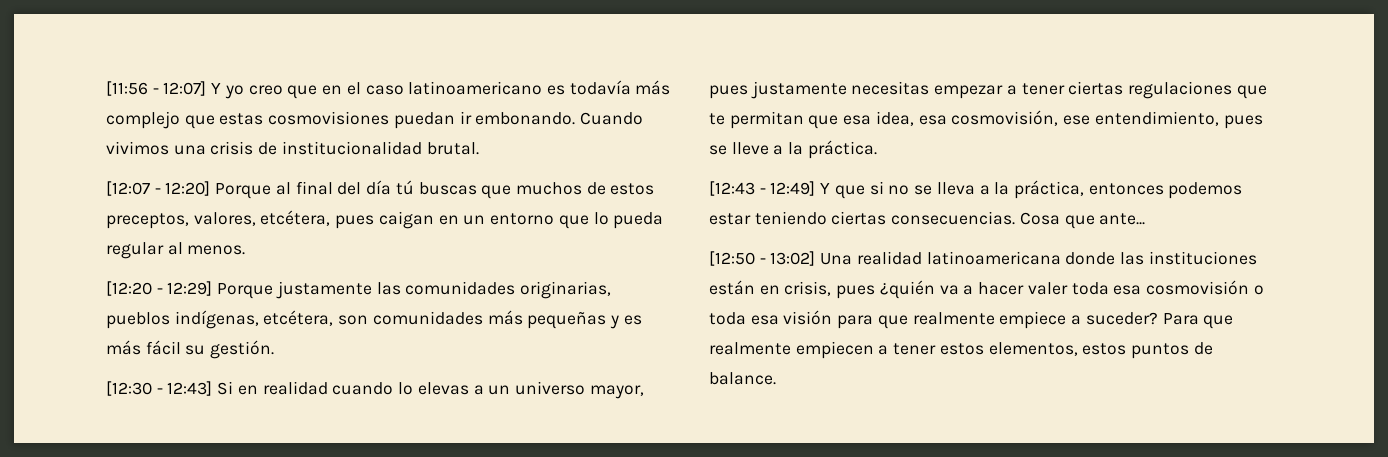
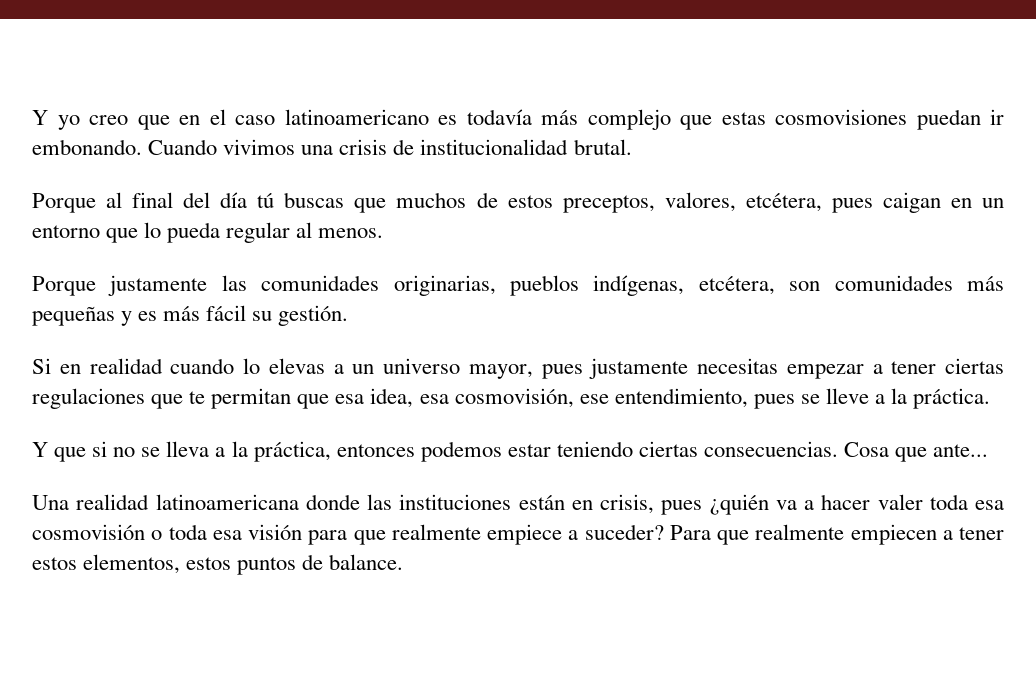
[106,81,207,96] [11:56 - 12:07] -> (32, 117) none
[106,181,211,196] [12:07 - 12:20] -> (632, 147) none
[106,281,213,296] [12:20 - 12:29] -> (384, 233) none
[106,381,213,396] [12:30 - 12:43] -> (349, 315) none
[709,181,816,196] [12:43 - 12:49] -> (991, 398) none
[709,251,816,266] [12:50 - 13:02] -> (989, 450) none

